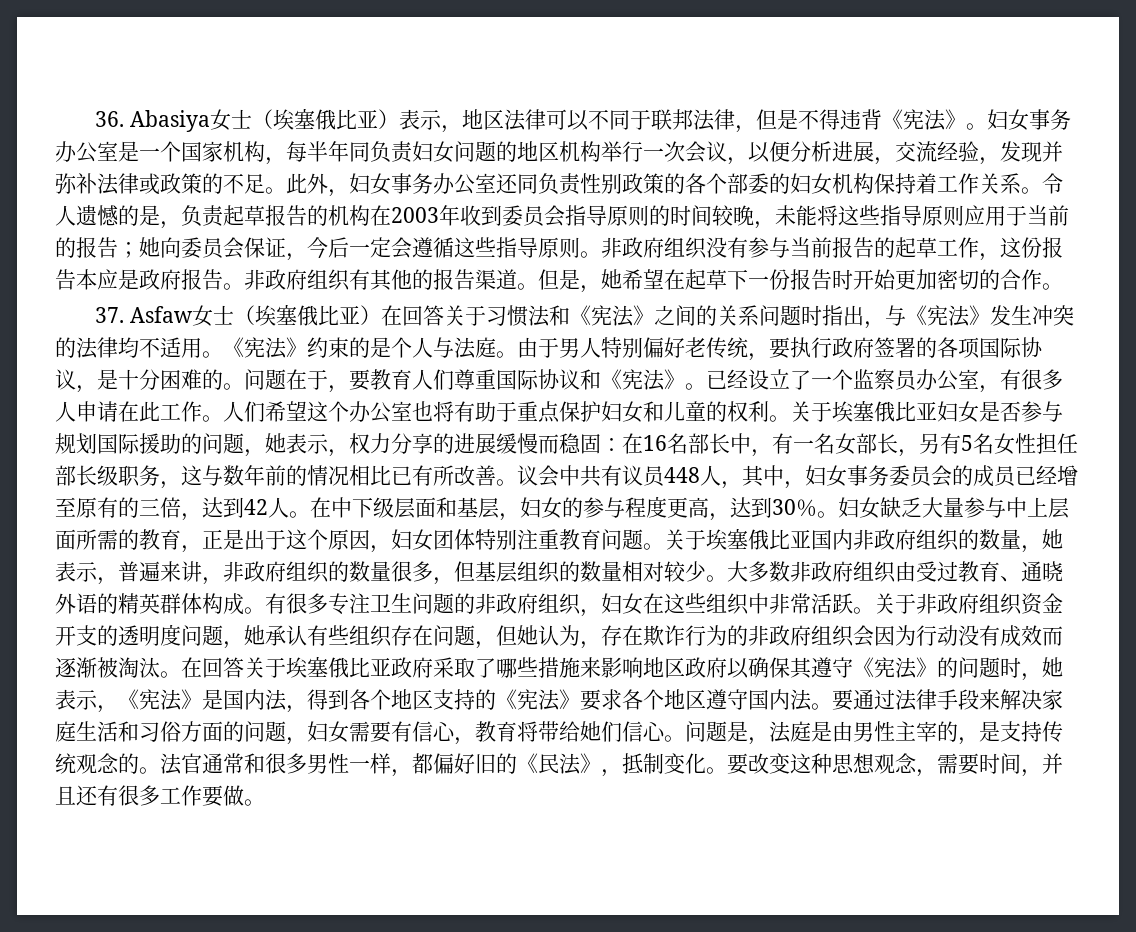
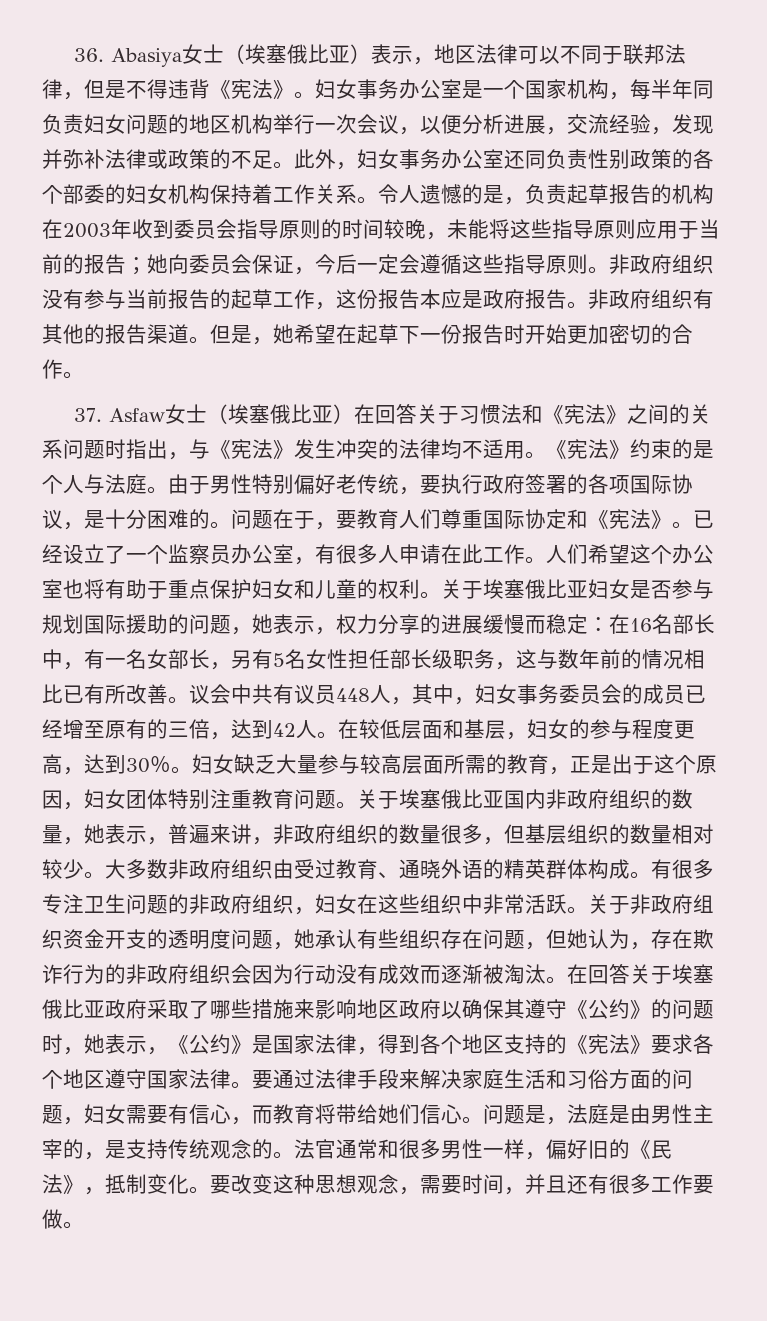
[580,337,601,358] 人 -> [231,474,252,494] 性
[559,369,580,390] 议 -> [546,509,567,529] 定
[580,434,601,454] 固 -> [567,614,588,634] 定
[331,497,394,518] 中下级 -> [359,719,401,739] 较低
[1006,497,1048,518] 中上 -> [360,754,402,774] 较高
[874,657,917,679] 宪法 -> [588,999,630,1019] 公约
[139,689,287,711] 宪法》是国内法 -> [189,1034,357,1054] 公约》是国家法律
[769,689,812,711] 内法 -> [168,1069,231,1089] 家法律
(475, 741) none -> [252,1105,273,1124] 而
[412,753,433,774] 都 -> (546, 1156) none

